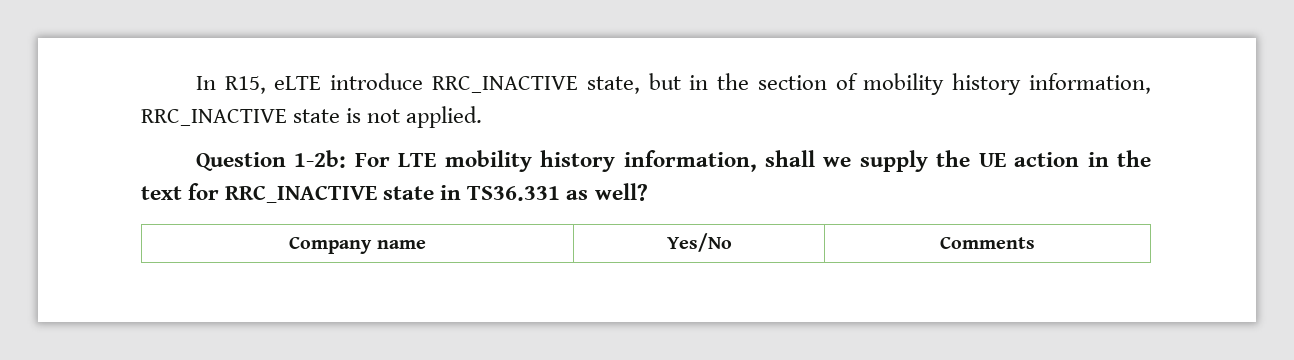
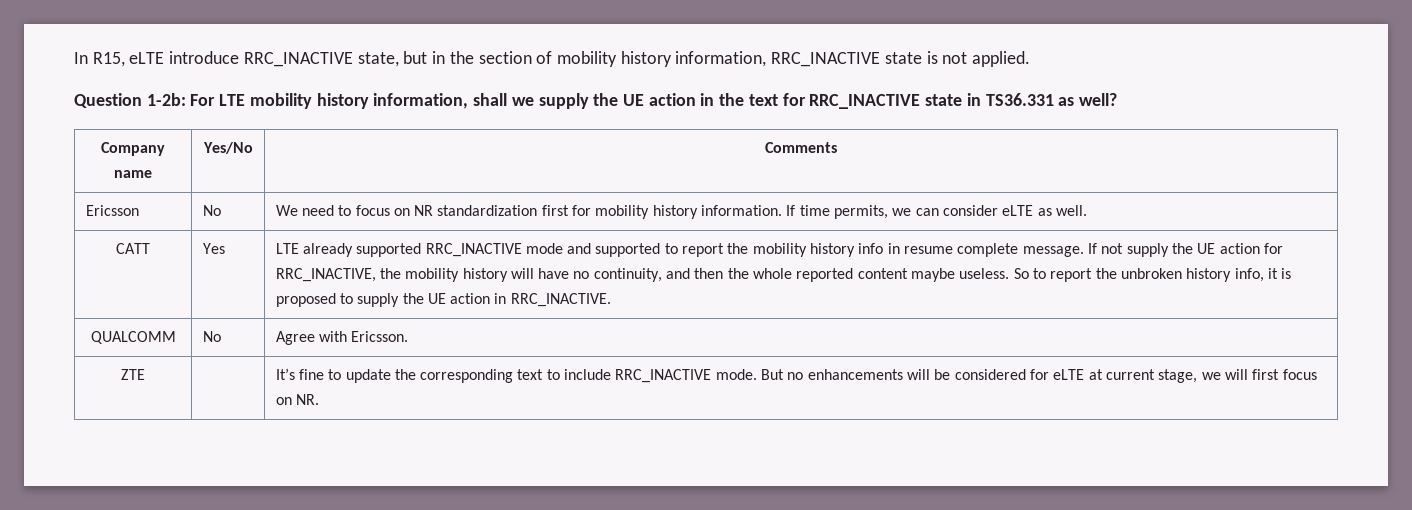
(1035, 242) none -> [85,205,139,216] [202,205,221,216] [275,205,1087,219] [116,243,150,254] [202,243,225,254] [275,243,1283,257] [275,268,1292,282] [275,293,611,307] [90,331,176,344] [202,331,221,342] [275,331,409,345] [121,369,145,380] [275,368,1317,383] [275,394,319,405] // Ericsson | No | We need to focus on NR standardization first for mobility history information. If time permits, we can consider eLTE as well. // CATT | Yes | LTE already supported RRC_INACTIVE mode and supported to report the mobility history info in resume complete message. If not supply the UE action for RRC_INACTIVE, the mobility history will have no continuity, and then the whole reported content maybe useless. So to report the unbroken history info, it is proposed to supply the UE action in RRC_INACTIVE. // QUALCOMM | No | Agree with Ericsson. // ZTE | | It’s fine to update the corresponding text to include RRC_INACTIVE mode. But no enhancements will be considered for eLTE at current stage, we will first focus on NR.

